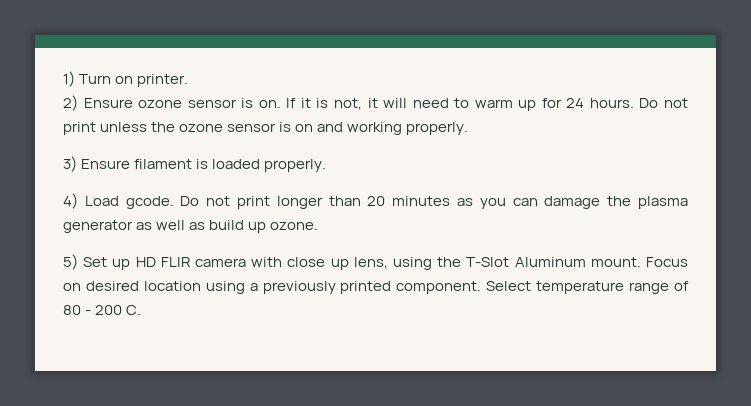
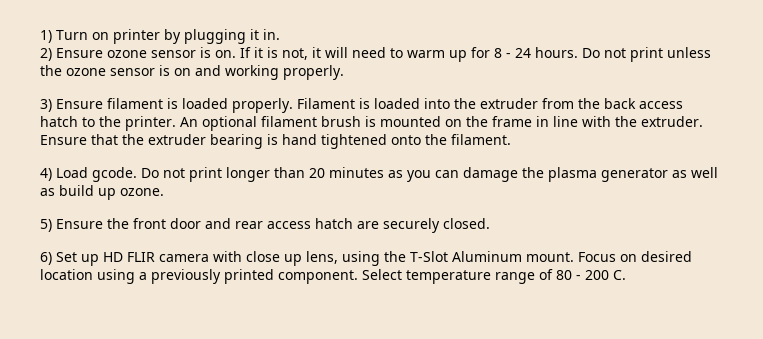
[137,74,189,87] printer. -> [113,29,280,44] printer by plugging it in.
(562, 103) none -> [494,48,511,58] 8 -
(327, 165) none -> [297,98,683,109] [40,116,703,131] [40,134,511,149] Filament is loaded into the extruder from the back access hatch to the printer. An optional filament brush is mounted on the frame in line with the extruder. Ensure that the extruder bearing is hand tightened onto the filament.
(78, 262) none -> [56,218,490,233] [40,252,52,265] Ensure the front door and rear access hatch are securely closed. // 6)

